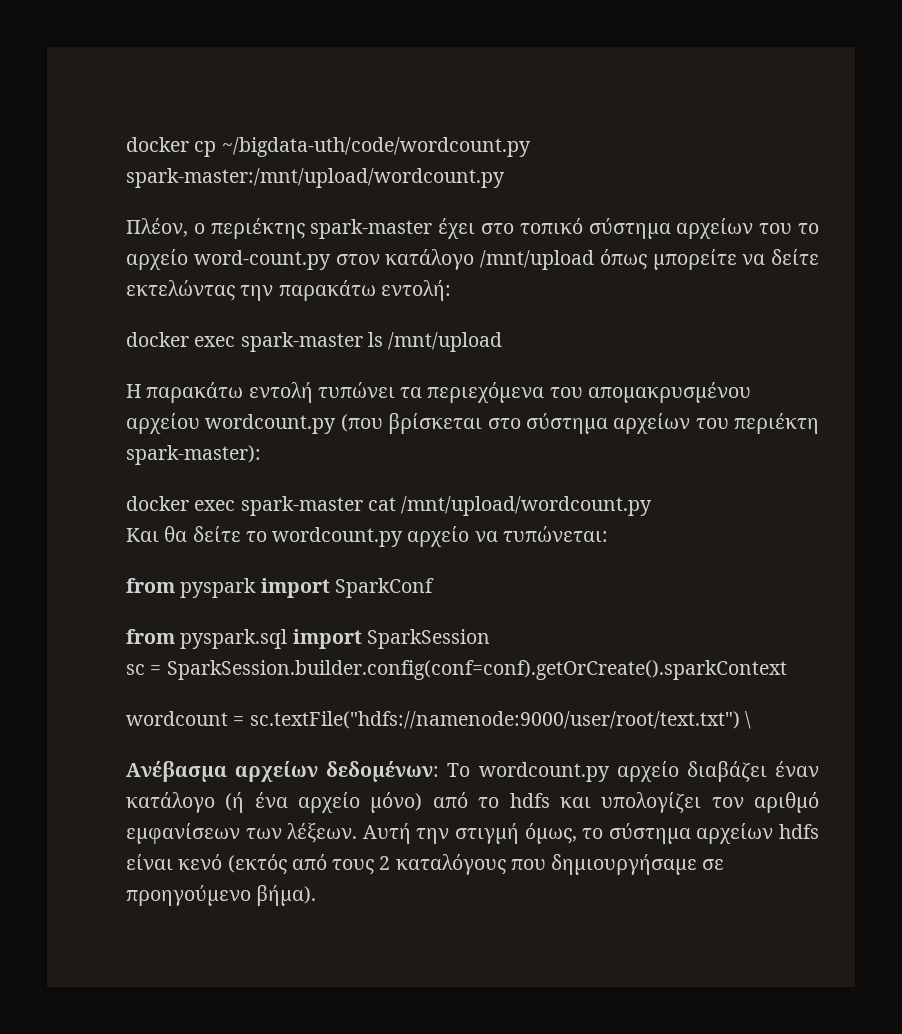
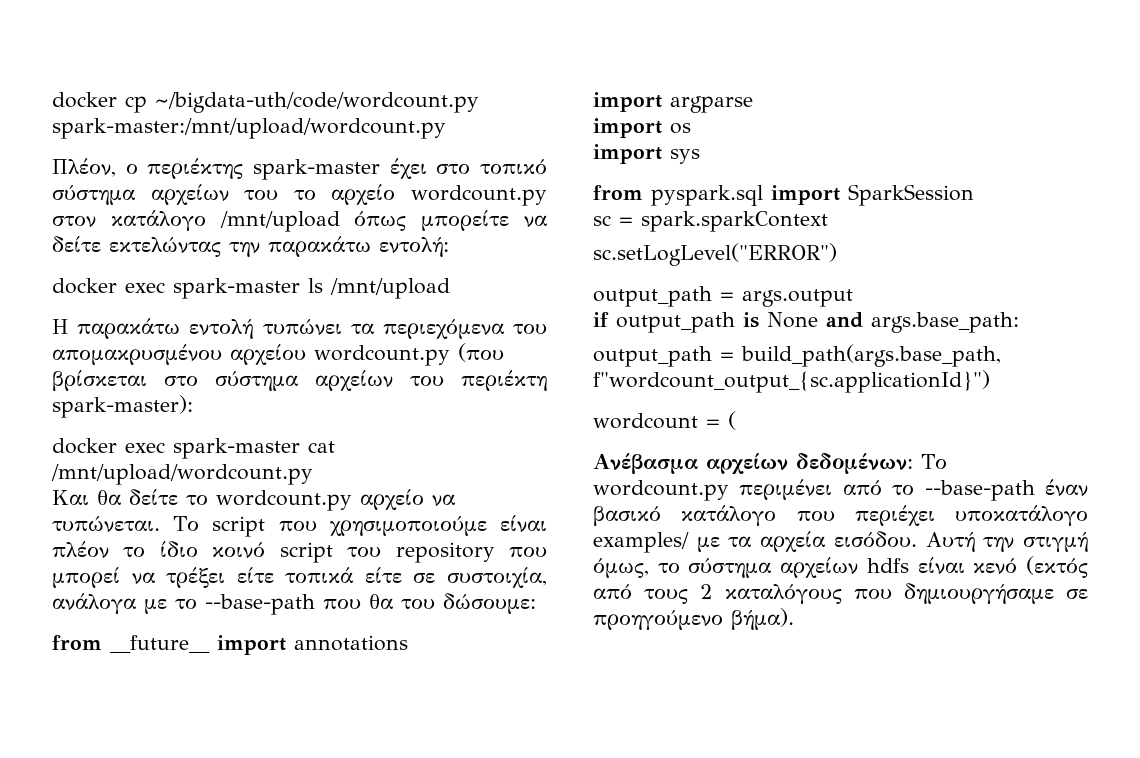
[193,250,331,270] word-count.py -> [411,185,547,206] wordcount.py
[502,526,608,542] [126,578,434,598] τυπώνεται: // from pyspark import SparkConf -> [52,515,547,537] [52,541,547,563] [52,567,547,588] [52,593,536,615] [52,635,408,655] [593,92,753,113] [593,118,691,138] [593,144,700,164] τυπώνεται. Το script που χρησιμοποιούμε είναι πλέον το ίδιο κοινό script του repository που μπορεί να τρέξει είτε τοπικά είτε σε συστοιχία, ανάλογα με το --base-path που θα του δώσουμε: // from __future__ import annotations // import argparse // import os // import sys
[166,660,787,680] SparkSession.builder.config(conf=conf).getOrCreate().sparkContext -> [641,211,828,232] [593,243,837,266] [593,286,853,307] [593,312,1019,333] [593,344,1001,367] [593,370,990,393] spark.sparkContext // sc.setLogLevel("ERROR") // output_path = args.output // if output_path is None and args.base_path: // output_path = build_path(args.base_path, f"wordcount_output_{sc.applicationId}")
[249,711,751,729] sc.textFile("hdfs://namenode:9000/user/root/text.txt") \ -> [728,411,736,430] (
[616,761,819,783] [126,792,820,814] [126,822,358,844] αρχείο διαβάζει έναν κατάλογο (ή ένα αρχείο μόνο) από το hdfs και υπολογίζει τον αριθμό εμφανίσεων των λέξεων. -> [739,479,1088,501] [593,505,1088,526] [593,531,917,553] περιμένει από το --base-path έναν βασικό κατάλογο που περιέχει υποκατάλογο examples/ με τα αρχεία εισόδου.

